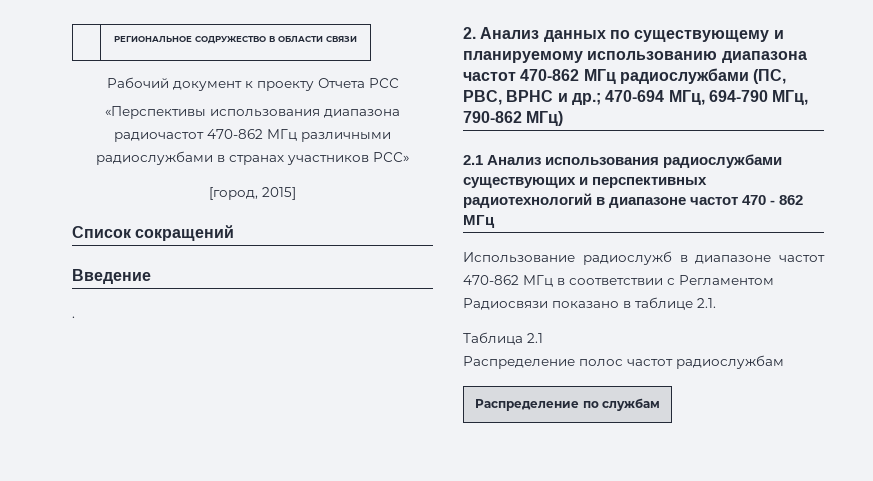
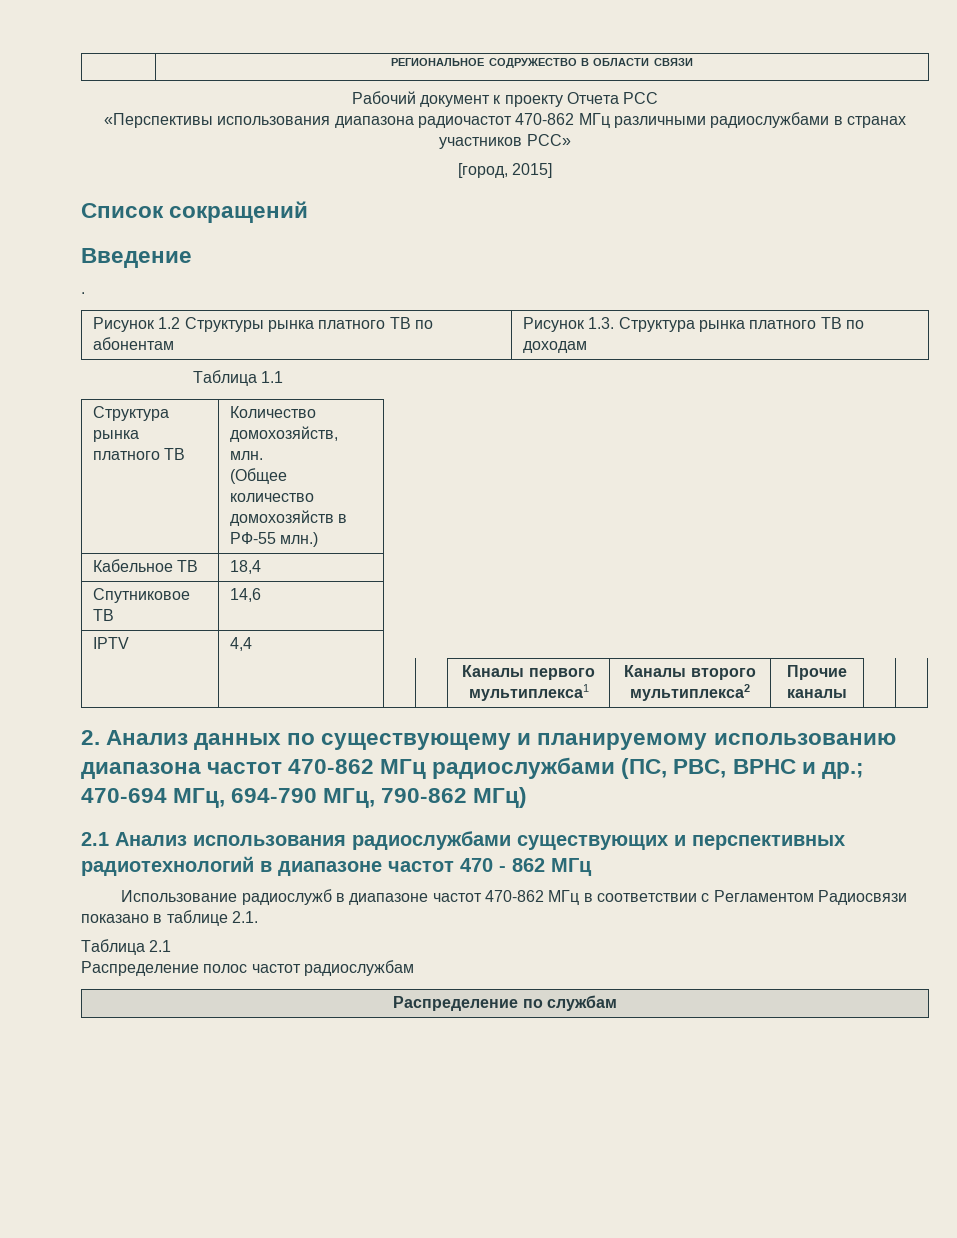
(75, 317) none -> [93,317,433,332] [93,337,175,350] [523,317,864,332] [523,341,588,353] [192,370,284,386] [93,406,170,421] [93,430,140,442] [93,448,186,460] [230,406,317,418] [230,426,339,442] [230,451,264,460] [230,468,288,484] [230,493,315,502] [230,510,348,526] [230,532,319,547] [93,559,199,572] [230,560,262,574] [93,588,191,603] [93,609,115,621] [230,588,262,602] [93,637,130,649] [230,637,253,651] [462,665,595,680] [468,684,589,701] [624,665,756,680] [630,684,750,701] [787,665,847,680] [787,689,847,698] // Рисунок 1.2 Структуры рынка платного ТВ по абонентам | Рисунок 1.3. Структура рынка платного ТВ по доходам // Таблица 1.1 // Структура рынка платного ТВ | Количество домохозяйств, млн. // (Общее количество домохозяйств в РФ-55 млн.) // Кабельное ТВ | 18,4 // Спутниковое ТВ | 14,6 // IPTV | 4,4 // | | | | Каналы первого мультиплекса1 | Каналы второго мультиплекса2 | Прочие каналы | |

